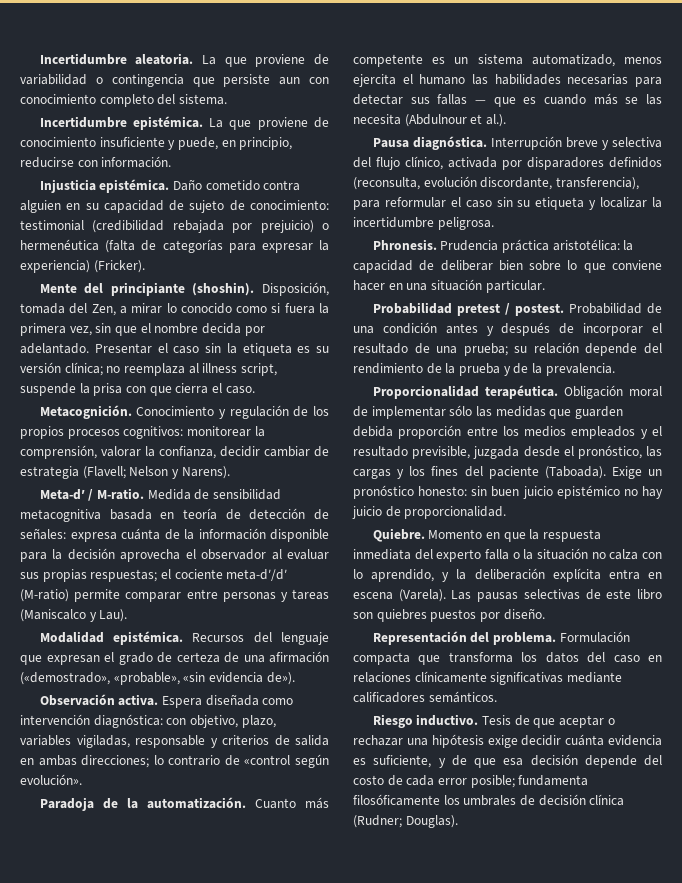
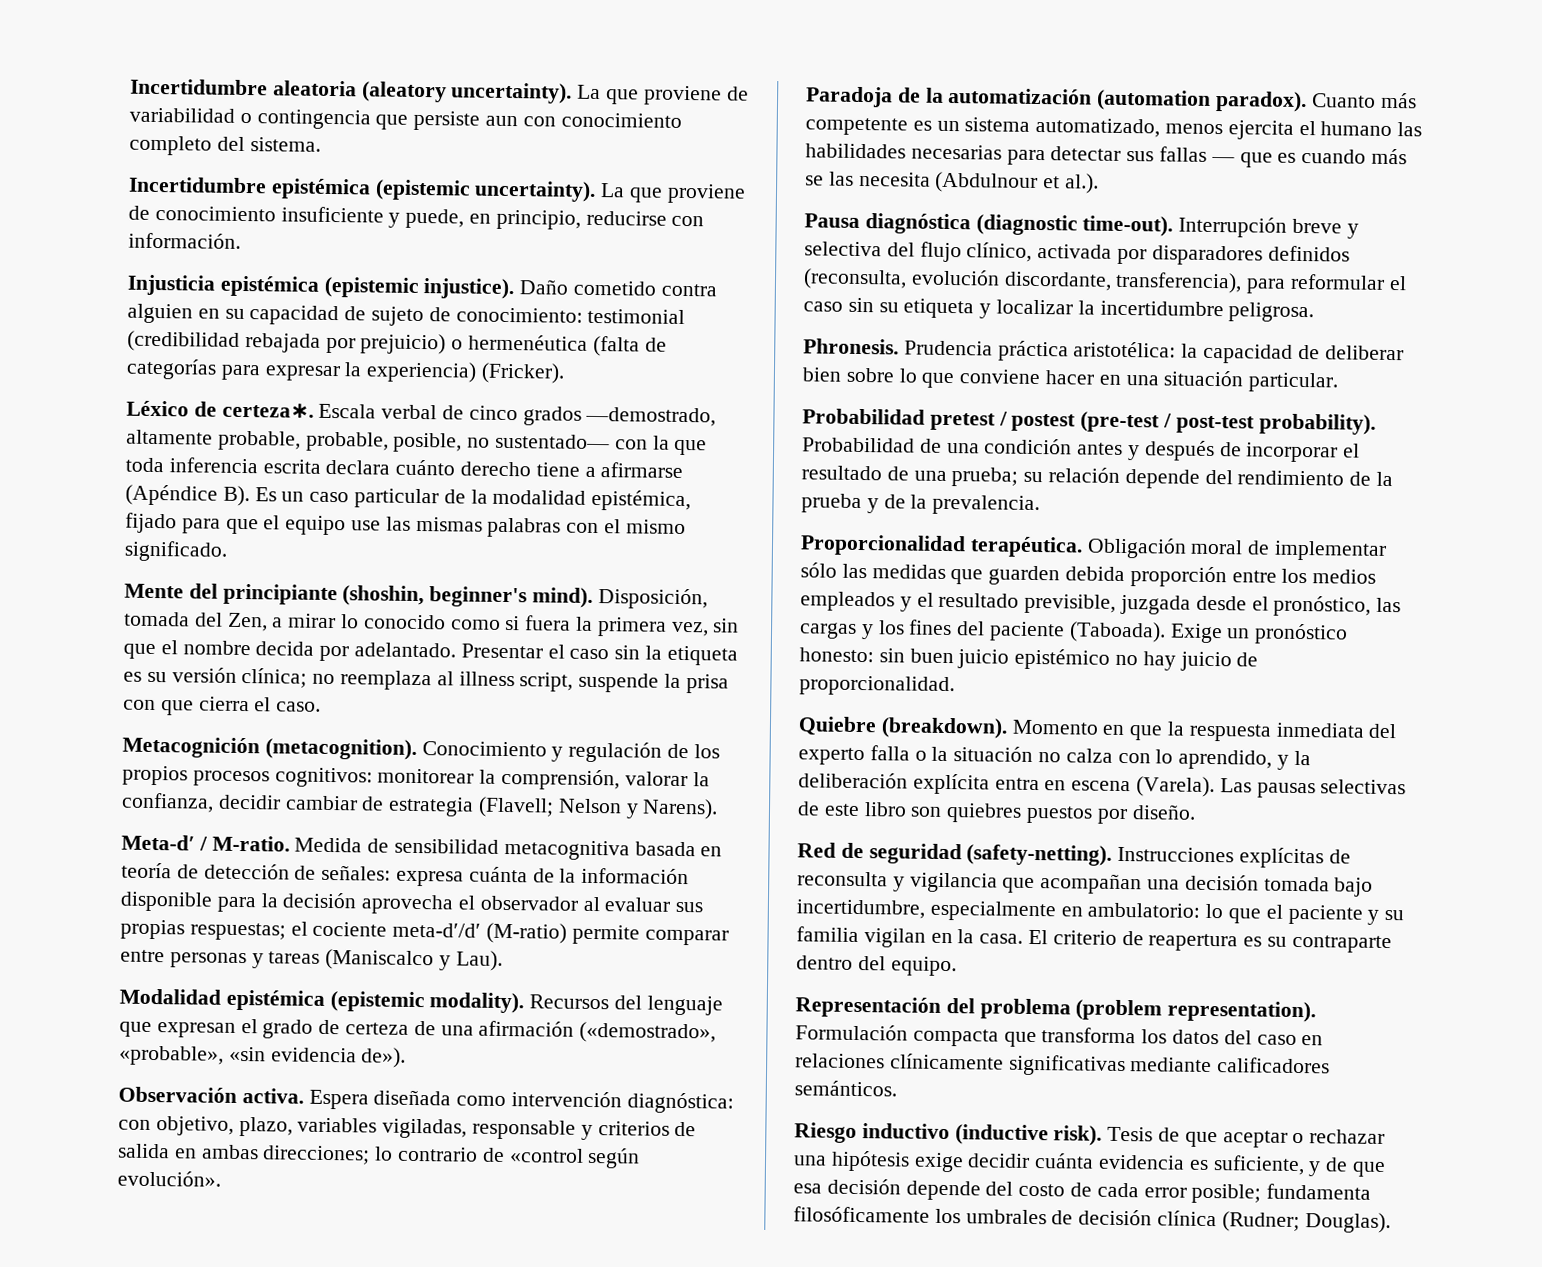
[39,53,194,65] Incertidumbre aleatoria. -> [130,78,573,104] Incertidumbre aleatoria (aleatory uncertainty).
[132,116,203,130] epistémica. -> [270,178,597,202] epistémica (epistemic uncertainty).
[99,179,170,193] epistémica. -> [219,275,516,300] epistémica (epistemic injustice).
(145, 266) none -> [126,400,717,427] [126,429,708,456] [125,457,684,479] [125,484,692,512] [125,512,686,538] [124,540,228,562] // Léxico de certeza∗. Escala verbal de cinco grados —demostrado, altamente probable, probable, posible, no sustentado— con la que toda inferencia escrita declara cuánto derecho tiene a afirmarse (Apéndice B). Es un caso particular de la modalidad epistémica, fijado para que el equipo use las mismas palabras con el mismo significado.
[192,282,255,296] (shoshin). -> [342,585,594,608] (shoshin, beginner's mind).
[39,405,132,419] Metacognición. -> [122,736,417,760] Metacognición (metacognition).
[113,631,184,645] epistémica. -> [225,989,525,1014] epistémica (epistemic modality).
[146,797,246,809] automatización. -> [948,87,1308,113] automatización (automation paradox).
[412,136,487,150] diagnóstica. -> [864,213,1174,237] diagnóstica (diagnostic time-out).
[514,303,564,316] postest. -> [1011,411,1376,435] postest (pre-test / post-test probability).
[372,528,425,542] Quiebre. -> [798,716,1008,739] Quiebre (breakdown).
(545, 614) none -> [797,842,1351,869] [797,871,1374,897] [796,899,1405,925] [796,926,1392,954] [796,955,957,977] // Red de seguridad (safety-netting). Instrucciones explícitas de reconsulta y vigilancia que acompañan una decisión tomada bajo incertidumbre, especialmente en ambulatorio: lo que el paciente y su familia vigilan en la casa. El criterio de reapertura es su contraparte dentro del equipo.
[492,632,556,645] problema. -> [979,998,1317,1023] problema (problem representation).
[416,714,479,726] inductivo. -> [861,1123,1103,1146] inductivo (inductive risk).

